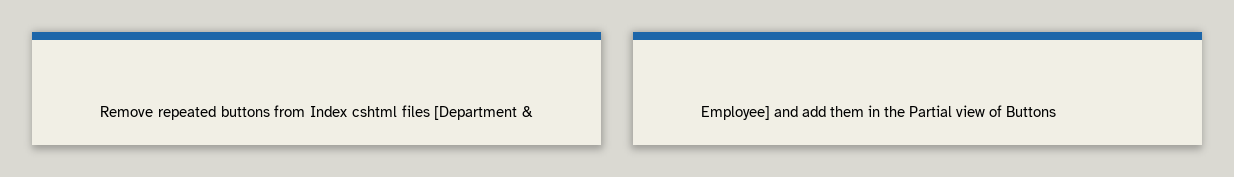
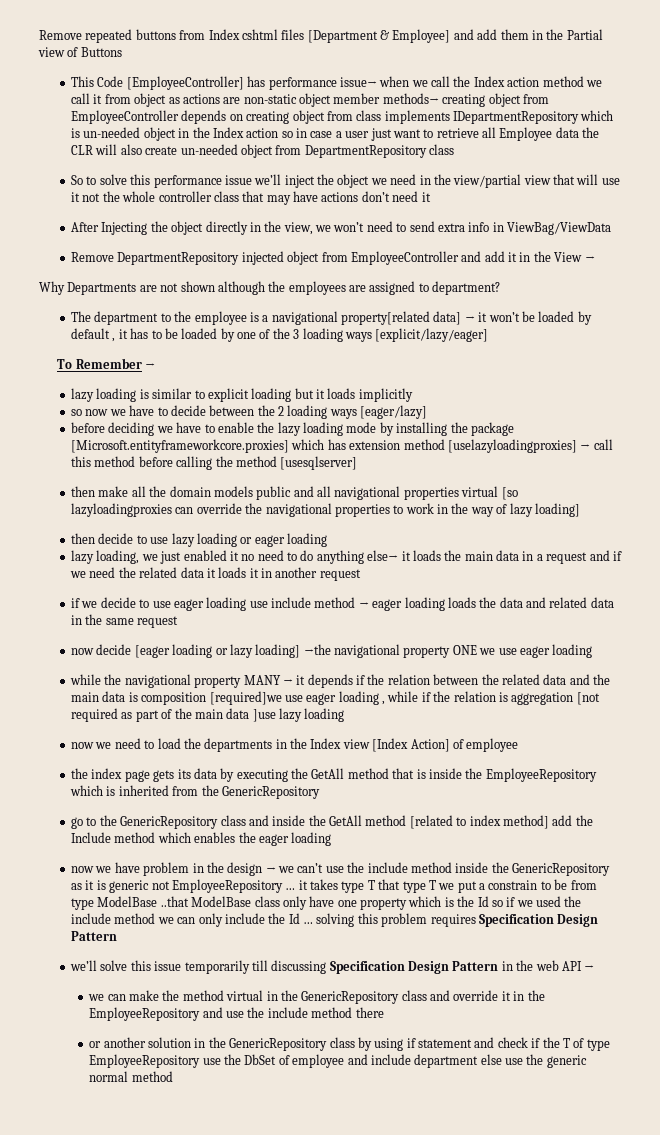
(1056, 111) none -> [71,76,602,90] [71,93,549,107] [71,110,614,124] [71,127,600,141] [71,144,455,158] [71,174,620,188] [71,191,431,205] [71,221,612,235] [71,251,595,265] [39,281,501,295] [71,311,592,325] [71,328,489,342] [57,358,156,369] [71,388,413,402] [71,405,428,419] [71,422,514,436] [71,439,613,453] [71,456,358,470] [71,486,518,500] [71,503,580,517] [71,533,328,547] [71,550,622,564] [70,567,361,581] [71,597,614,611] [71,614,179,628] [71,644,593,658] [70,674,611,688] [71,691,600,705] [71,708,345,722] [71,738,519,752] [71,768,597,782] [70,785,320,799] [71,815,593,829] [71,832,332,846] [71,862,611,876] [71,879,597,893] [71,896,582,910] [71,913,599,927] [71,931,118,941] [70,960,595,974] [88,990,545,1004] [89,1007,384,1021] [89,1037,610,1051] [89,1054,587,1068] [89,1071,173,1082] // This Code [EmployeeController] has performance issue→ when we call the Index action method we call it from object as actions are non-static object member methods→ creating object from EmployeeController depends on creating object from class implements IDepartmentRepository which is un-needed object in the Index action so in case a user just want to retrieve all Employee data the CLR will also create un-needed object from DepartmentRepository class // So to solve this performance issue we’ll inject the object we need in the view/partial view that will use it not the whole controller class that may have actions don’t need it // After Injecting the object directly in the view, we won’t need to send extra info in ViewBag/ViewData // Remove DepartmentRepository injected object from EmployeeController and add it in the View → // Why Departments are not shown although the employees are assigned to department? // The department to the employee is a navigational property[related data] → it won’t be loaded by default , it has to be loaded by one of the 3 loading ways [explicit/lazy/eager] // To Remember → // lazy loading is similar to explicit loading but it loads implicitly // so now we have to decide between the 2 loading ways [eager/lazy] // before deciding we have to enable the lazy loading mode by installing the package [Microsoft.entityframeworkcore.proxies] which has extension method [uselazyloadingproxies] → call this method before calling the method [usesqlserver] // then make all the domain models public and all navigational properties virtual [so lazyloadingproxies can override the navigational properties to work in the way of lazy loading] // then decide to use lazy loading or eager loading // lazy loading, we just enabled it no need to do anything else→ it loads the main data in a request and if we need the related data it loads it in another request // if we decide to use eager loading use include method → eager loading loads the data and related data in the same request // now decide [eager loading or lazy loading] →the navigational property ONE we use eager loading // while the navigational property MANY → it depends if the relation between the related data and the main data is composition [required]we use eager loading , while if the relation is aggregation [not required as part of the main data ]use lazy loading // now we need to load the departments in the Index view [Index Action] of employee // the index page gets its data by executing the GetAll method that is inside the EmployeeRepository which is inherited from the GenericRepository // go to the GenericRepository class and inside the GetAll method [related to index method] add the Include method which enables the eager loading // now we have problem in the design → we can’t use the include method inside the GenericRepository as it is generic not EmployeeRepository … it takes type T that type T we put a constrain to be from type ModelBase ..that ModelBase class only have one property which is the Id so if we used the include method we can only include the Id … solving this problem requires Specification Design Pattern // we’ll solve this issue temporarily till discussing Specification Design Pattern in the web API → // we can make the method virtual in the GenericRepository class and override it in the EmployeeRepository and use the include method there // or another solution in the GenericRepository class by using if statement and check if the T of type EmployeeRepository use the DbSet of employee and include department else use the generic normal method

